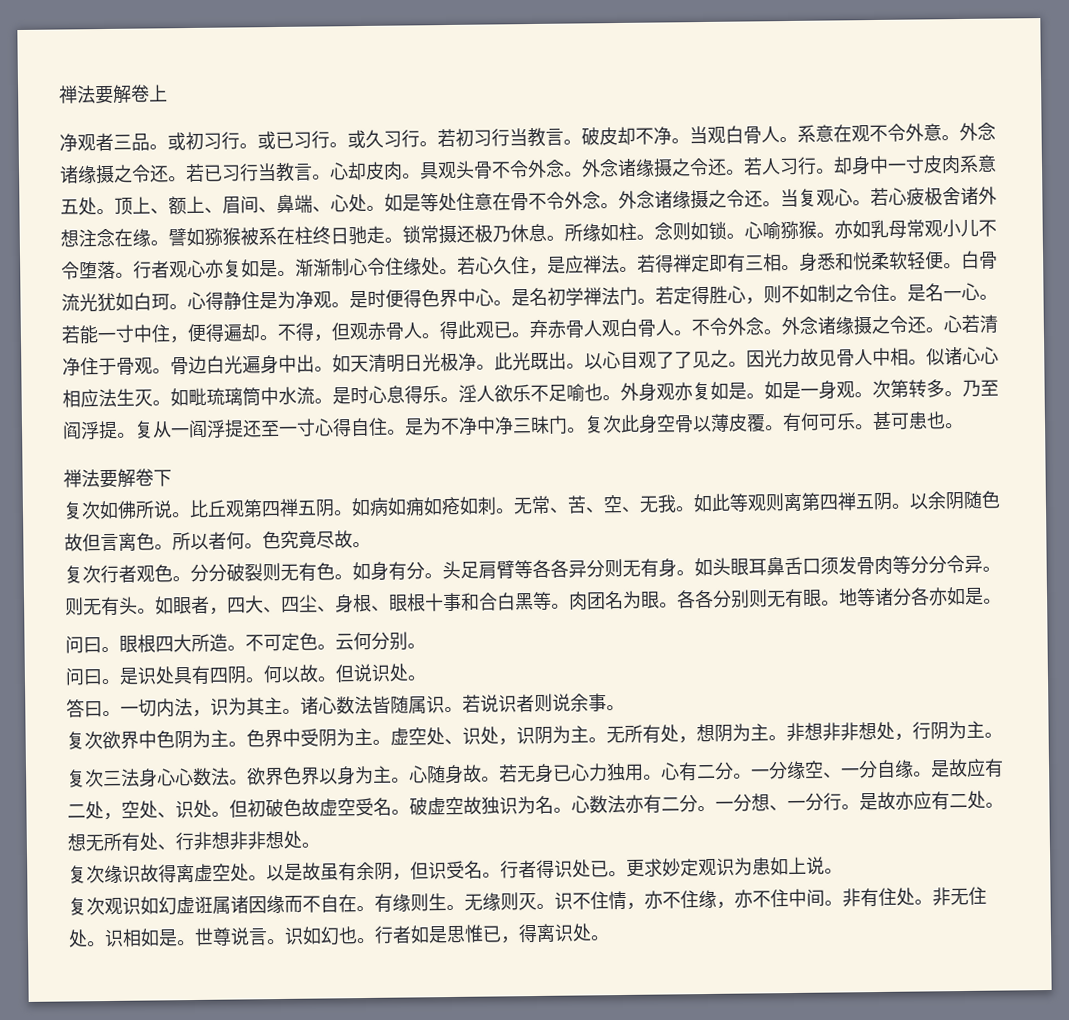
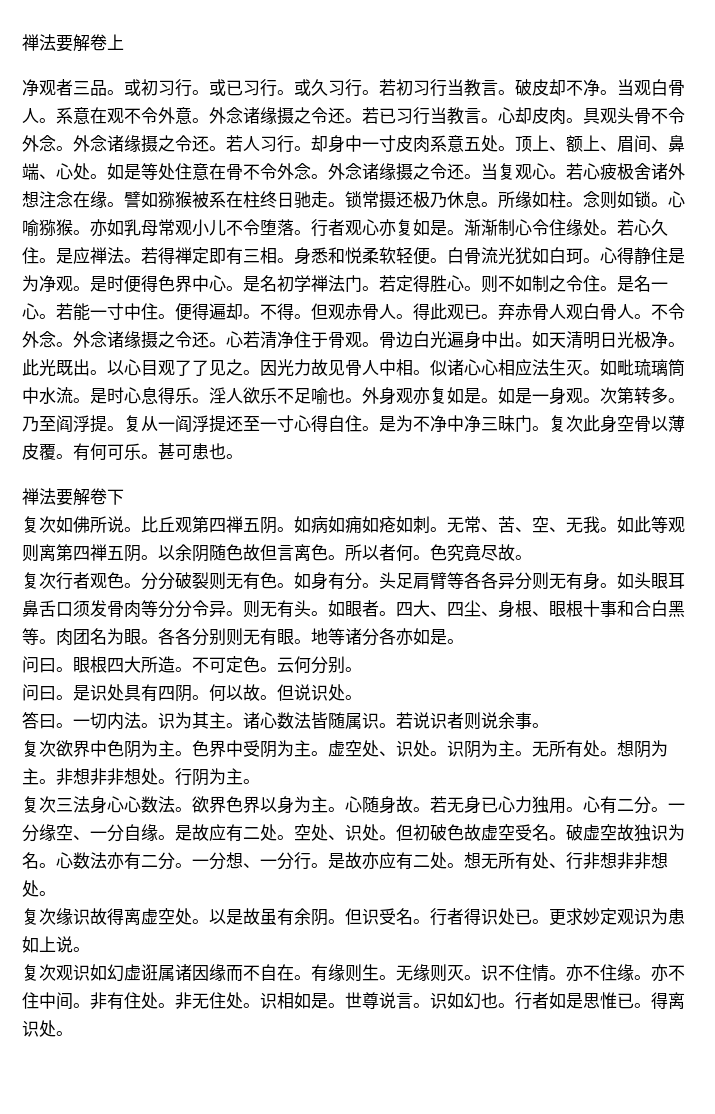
[529,267,548,276] ， -> [39,258,56,263] 。
[745,297,764,305] ， -> [464,286,481,291] 。
[169,336,189,344] ， -> [158,314,175,319] 。
[313,334,333,342] ， -> [294,314,311,319] 。
[209,607,228,615] ， -> [379,611,396,616] 。
[192,709,211,718] ， -> [141,723,158,728] 。
[498,738,517,746] ， -> [430,751,447,756] 。
[678,736,697,744] ， -> [600,751,617,756] 。
[894,733,913,741] ， -> [158,779,175,784] 。
[103,812,122,821] ， -> [277,835,294,840] 。
[392,873,411,881] ， -> [328,919,345,924] 。
[626,902,645,910] ， -> [549,975,566,980] 。
[716,901,735,909] ， -> [634,975,651,980] 。
[500,936,520,944] ， -> [634,1003,651,1008] 。

